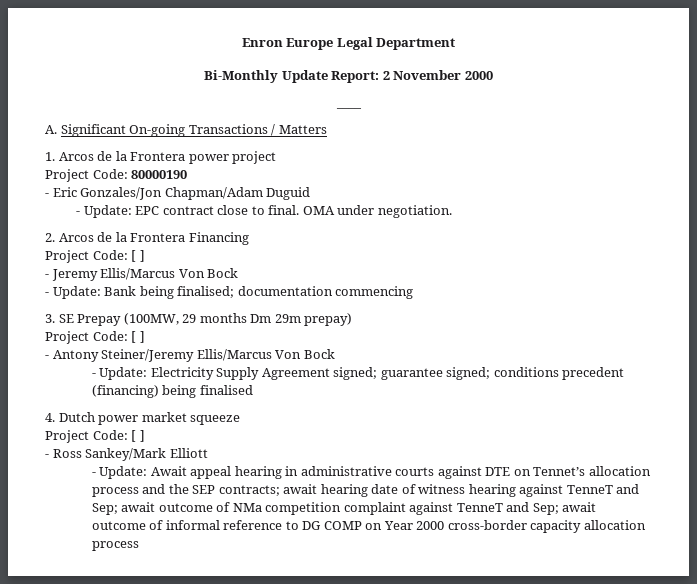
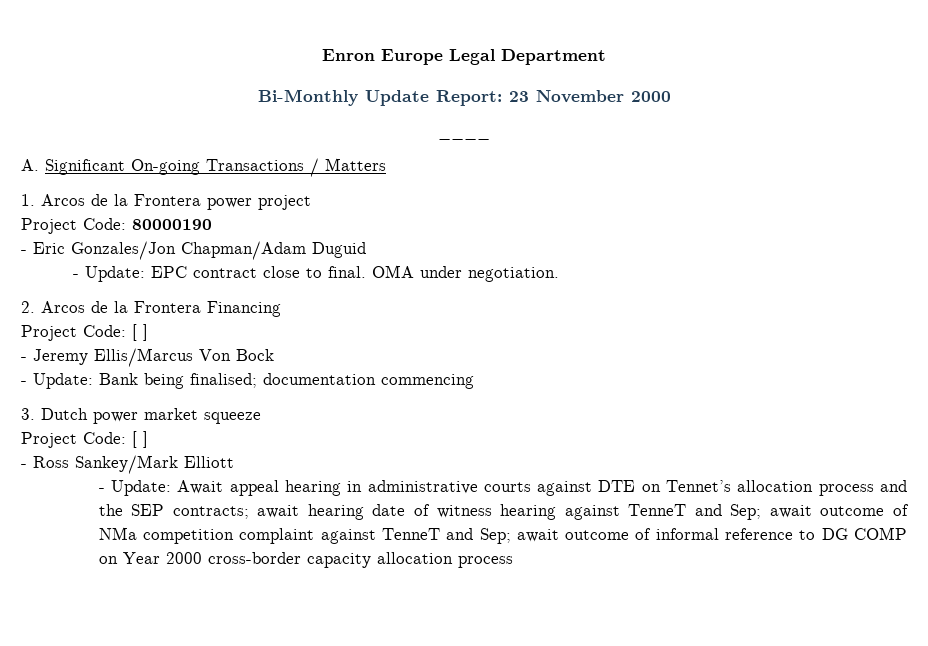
[382,71,390,80] 2 -> [508,91,529,102] 23
[58,313,353,326] [45,331,145,344] [45,349,335,362] [91,367,625,380] [91,385,253,398] [45,413,55,422] SE Prepay (100MW, 29 months Dm 29m prepay) // Project Code: [ ] // - Antony Steiner/Jeremy Ellis/Marcus Von Bock // - Update: Electricity Supply Agreement signed; guarantee signed; conditions precedent (financing) being finalised // 4. -> (35, 414) none

